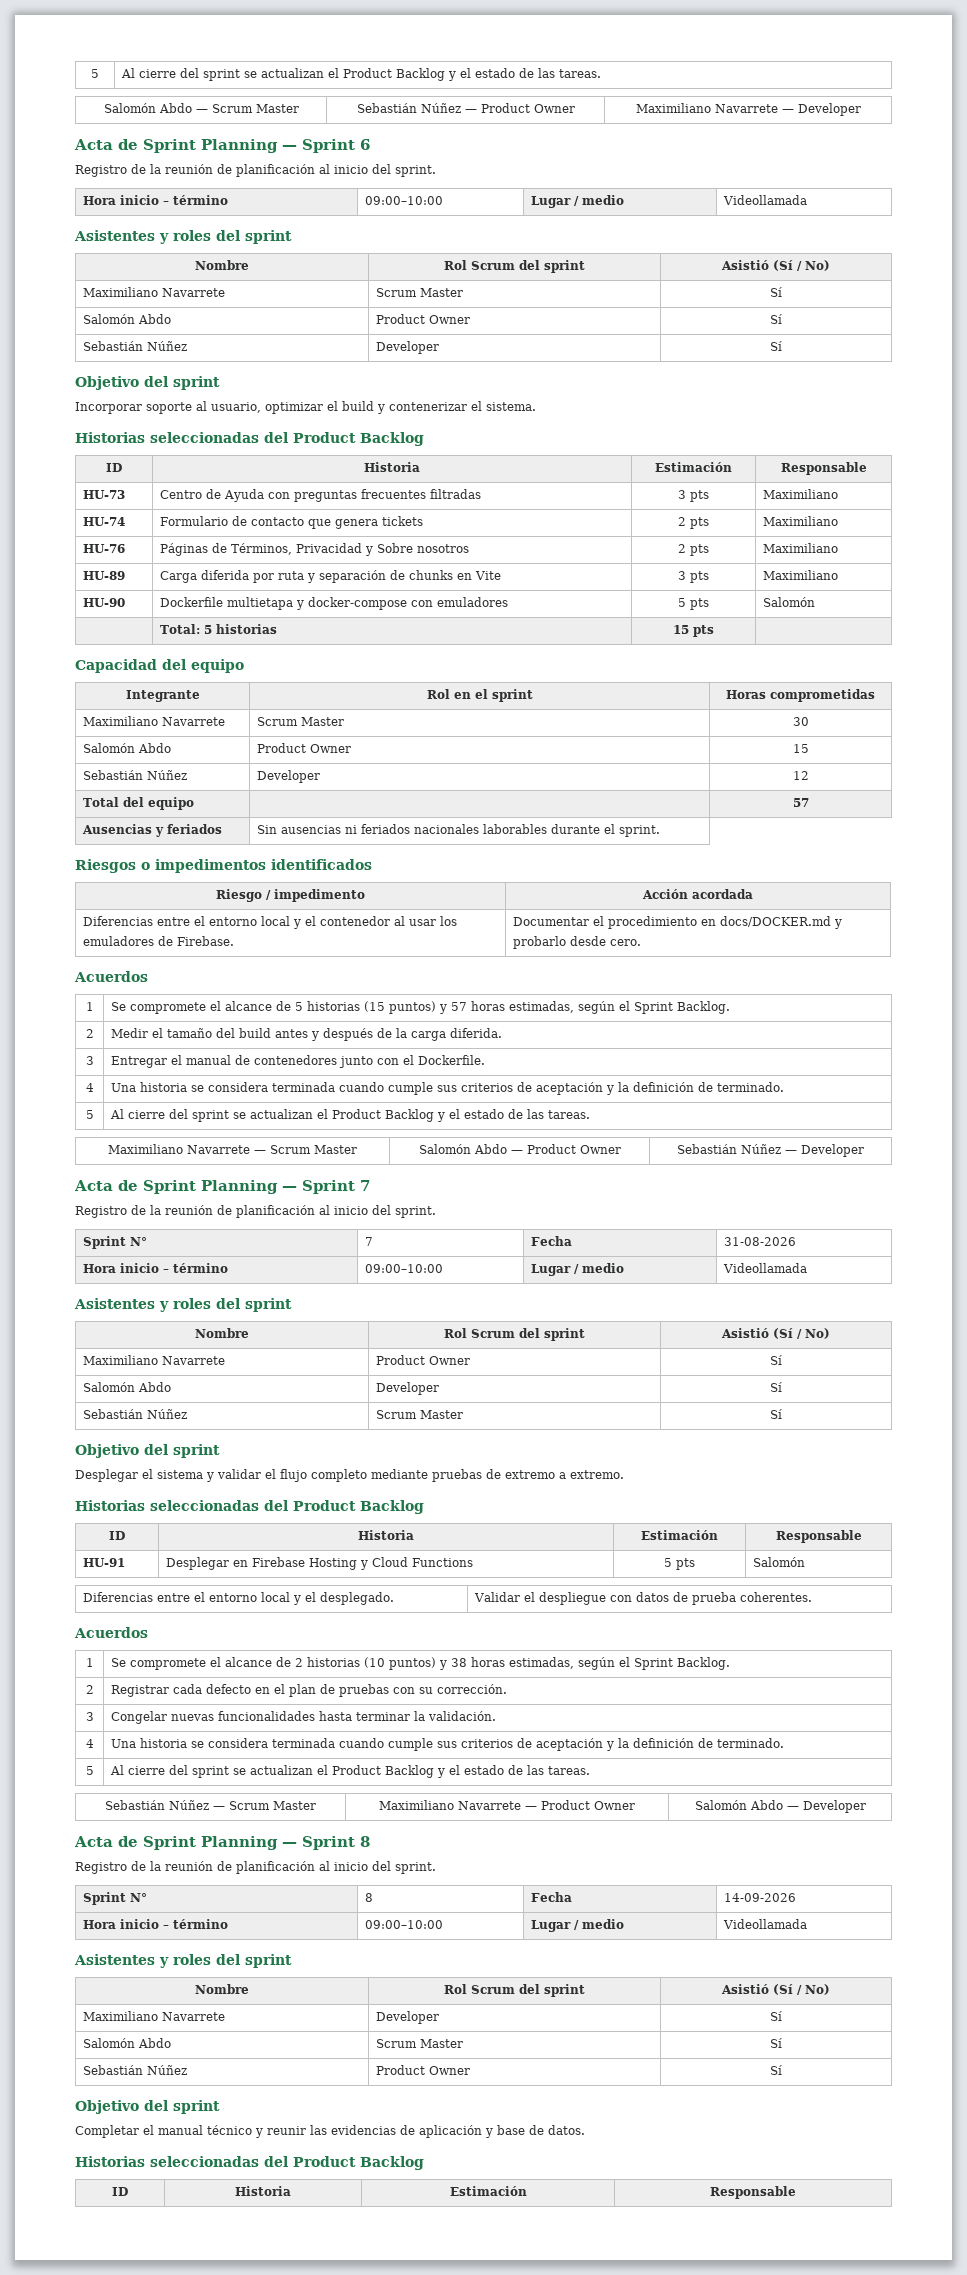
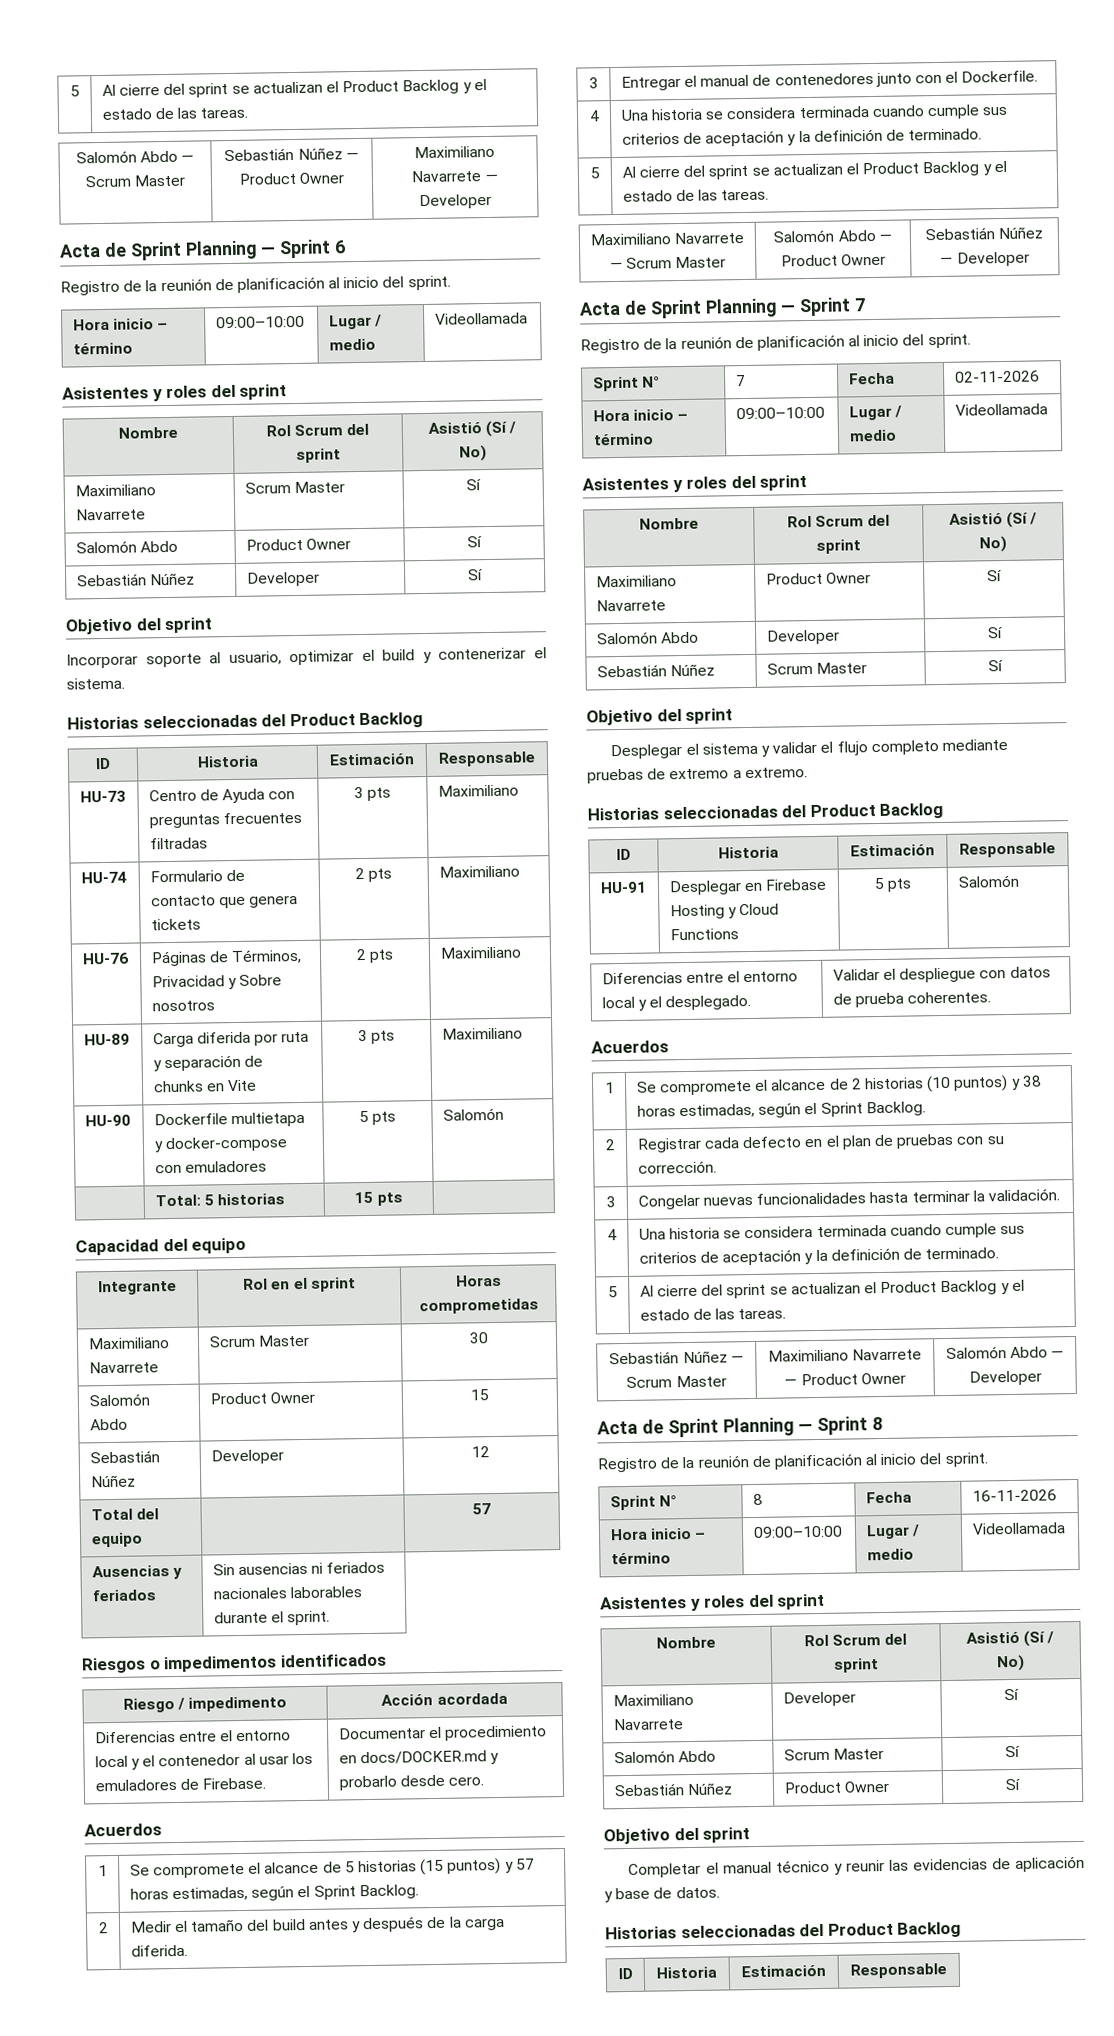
[724,1237,797,1246] 31-08-2026 -> [954,370,1040,383] 02-11-2026
[724,1893,797,1902] 14-09-2026 -> [971,1489,1057,1502] 16-11-2026

